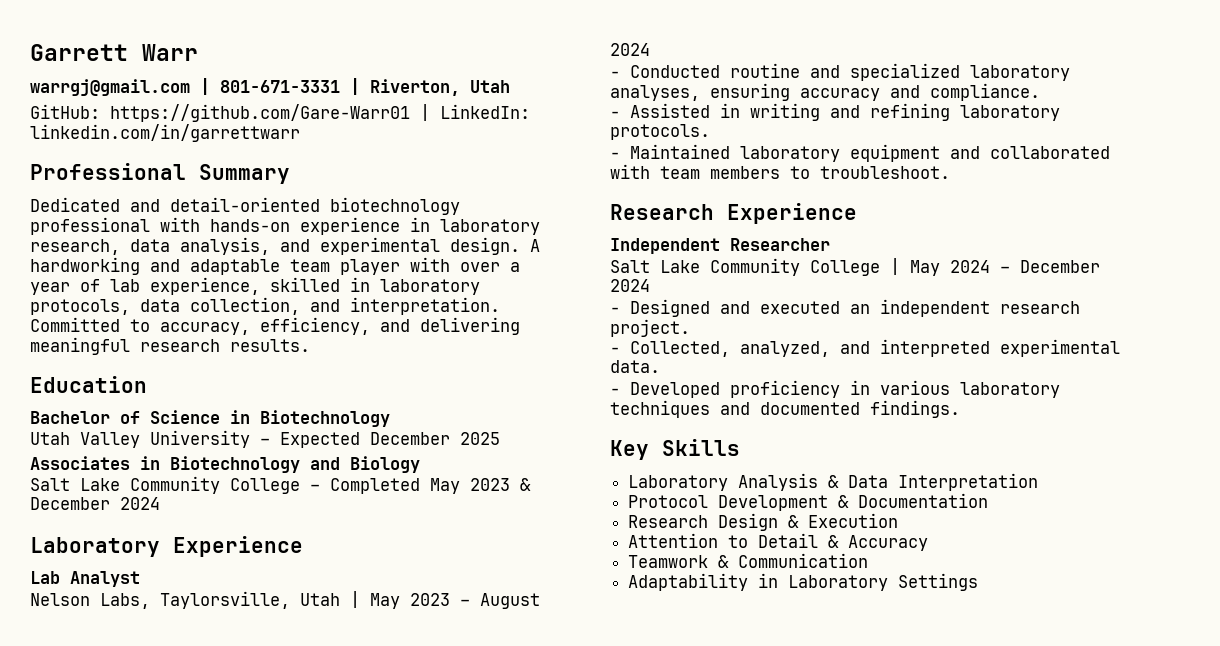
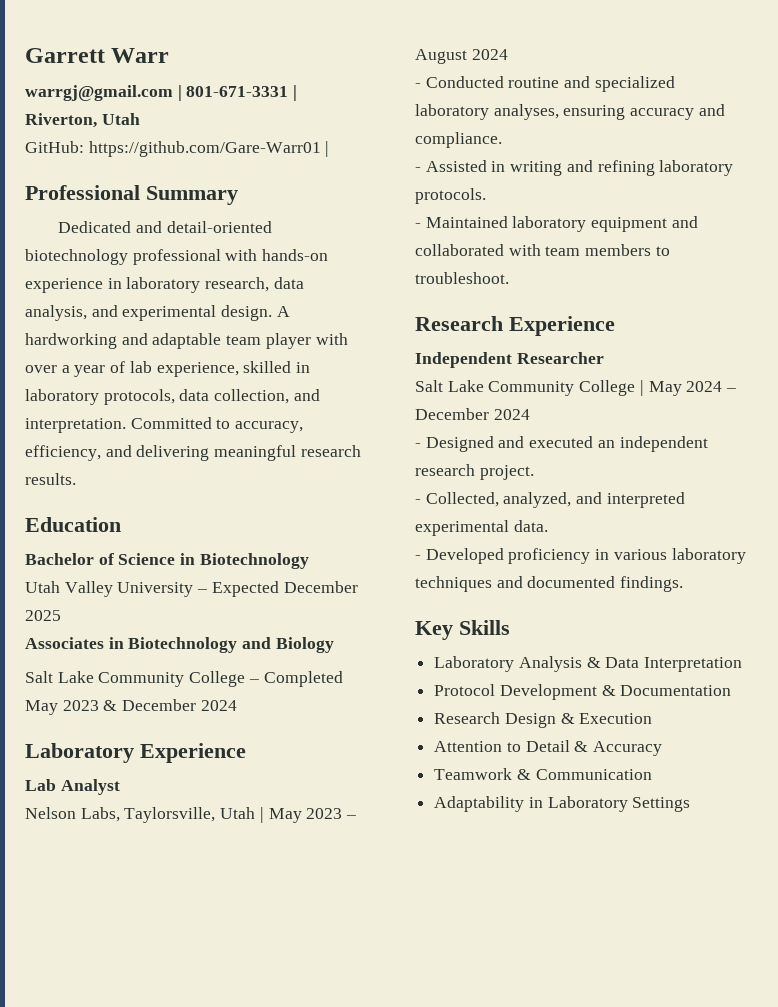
[440,104,530,119] [30,124,300,142] LinkedIn: linkedin.com/in/garrettwarr -> (330, 149) none

